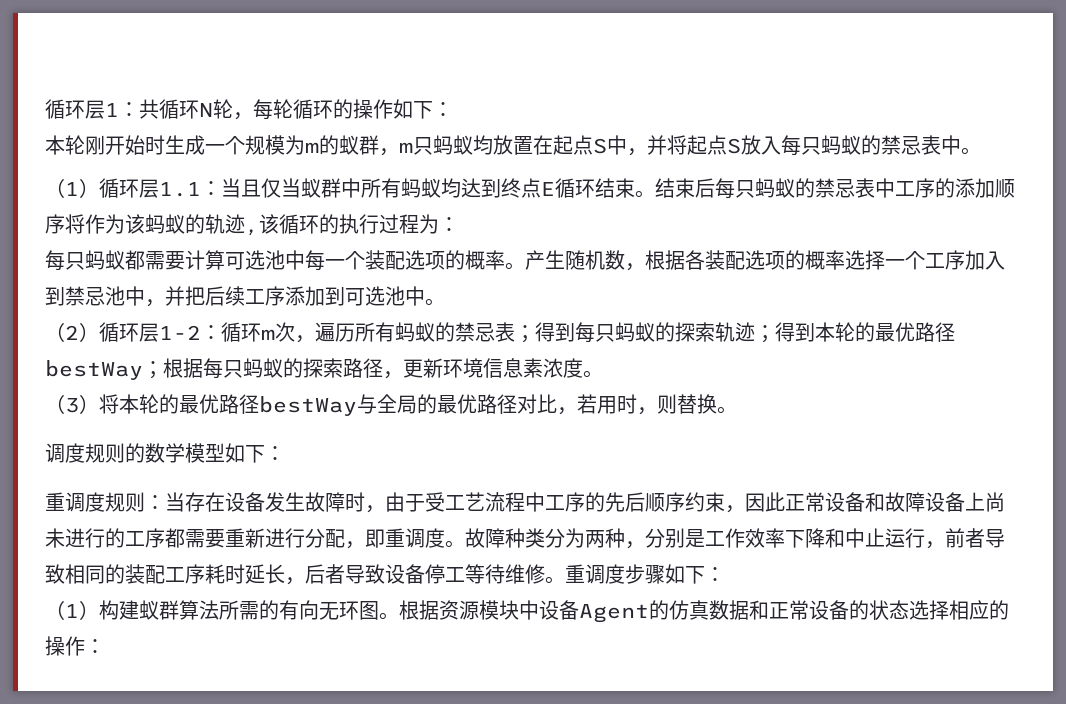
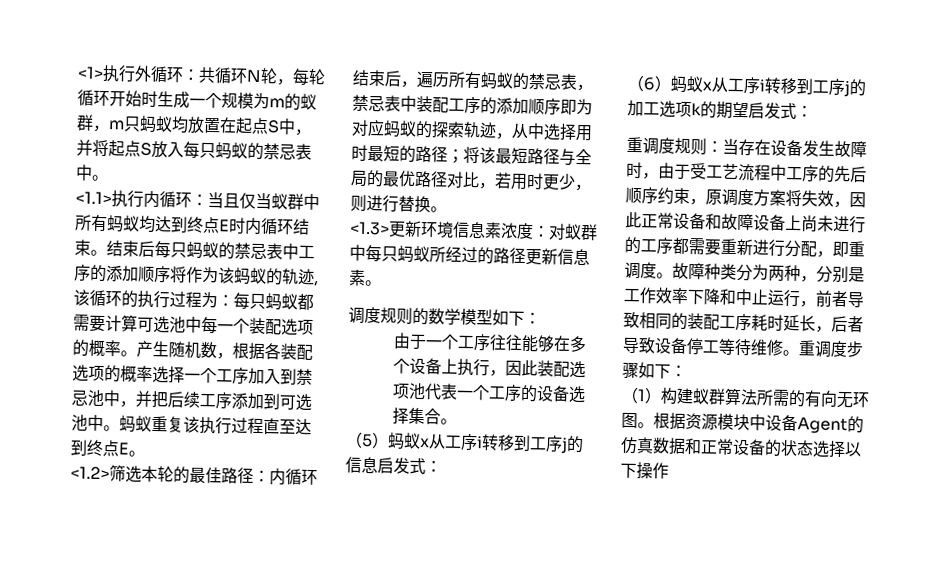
[45,99,119,119] 循环层1 -> [77,64,184,83] <1>执行外循环
[333,99,453,119] [45,135,105,155] 的操作如下： // 本轮刚 -> (110, 98) none
[45,178,201,198] （1）循环层1.1 -> [75,190,192,209] <1.1>执行内循环
(555, 189) none -> [228,217,262,235] 时内
(459, 224) // -> (234, 300) none
[45,322,295,342] // （2）循环层1-2：循环m次 -> [119,415,312,435] [70,439,145,457] [70,464,318,486] [352,69,402,87] 蚂蚁重复该执行过程直至达到终点E。 // <1.2>筛选本轮的最佳路径：内循环结束后
[515,322,955,343] [45,358,603,380] [45,394,357,416] ；得到每只蚂蚁的探索轨迹；得到本轮的最优路径bestWay；根据每只蚂蚁的探索路径，更新环境信息素浓度。 // （3）将本轮的最优路径bestWay -> [576,83,593,92] [352,94,593,116] [351,118,593,142] [351,144,560,165] ，禁忌表中装配工序的添加顺序即为对应蚂蚁的探索轨迹，从中选择用时最短的路径；将该最短路径
[637,394,677,415] ，则 -> [542,173,591,192] [350,194,399,213] 更少，则进行
(737, 410) none -> [349,220,598,241] [349,244,590,266] [349,269,382,287] // <1.3>更新环境信息素浓度：对蚁群中每只蚂蚁所经过的路径更新信息素。
(285, 453) none -> [392,332,587,353] [392,357,586,379] [391,382,586,404] [391,407,457,425] [345,431,584,454] [345,456,442,475] [627,74,866,98] [627,99,813,120] // 由于一个工序往往能够在多个设备上执行，因此装配选项池代表一个工序的设备选择集合。 // （5）蚂蚁x从工序i转移到工序j的信息启发式： // （6）蚂蚁x从工序i转移到工序j的加工选项k的期望启发式：
(745, 509) none -> [705,188,850,209] 原调度方案将失效，
[949,600,1009,620] [45,636,105,656] 相应的操作： -> [844,442,862,457] [620,462,669,480] 以下操作

